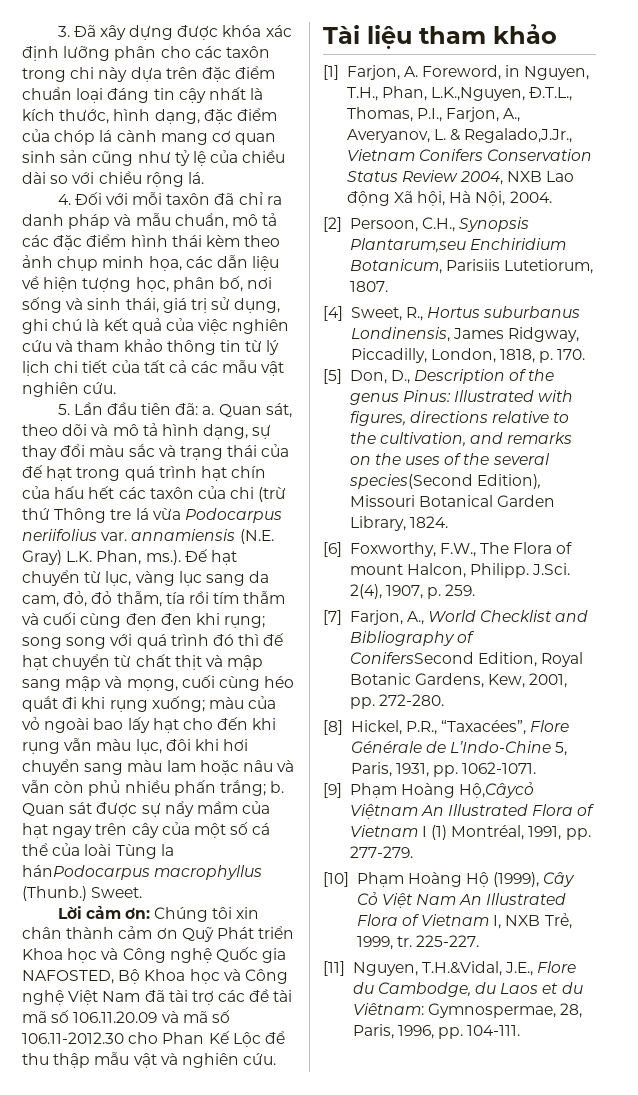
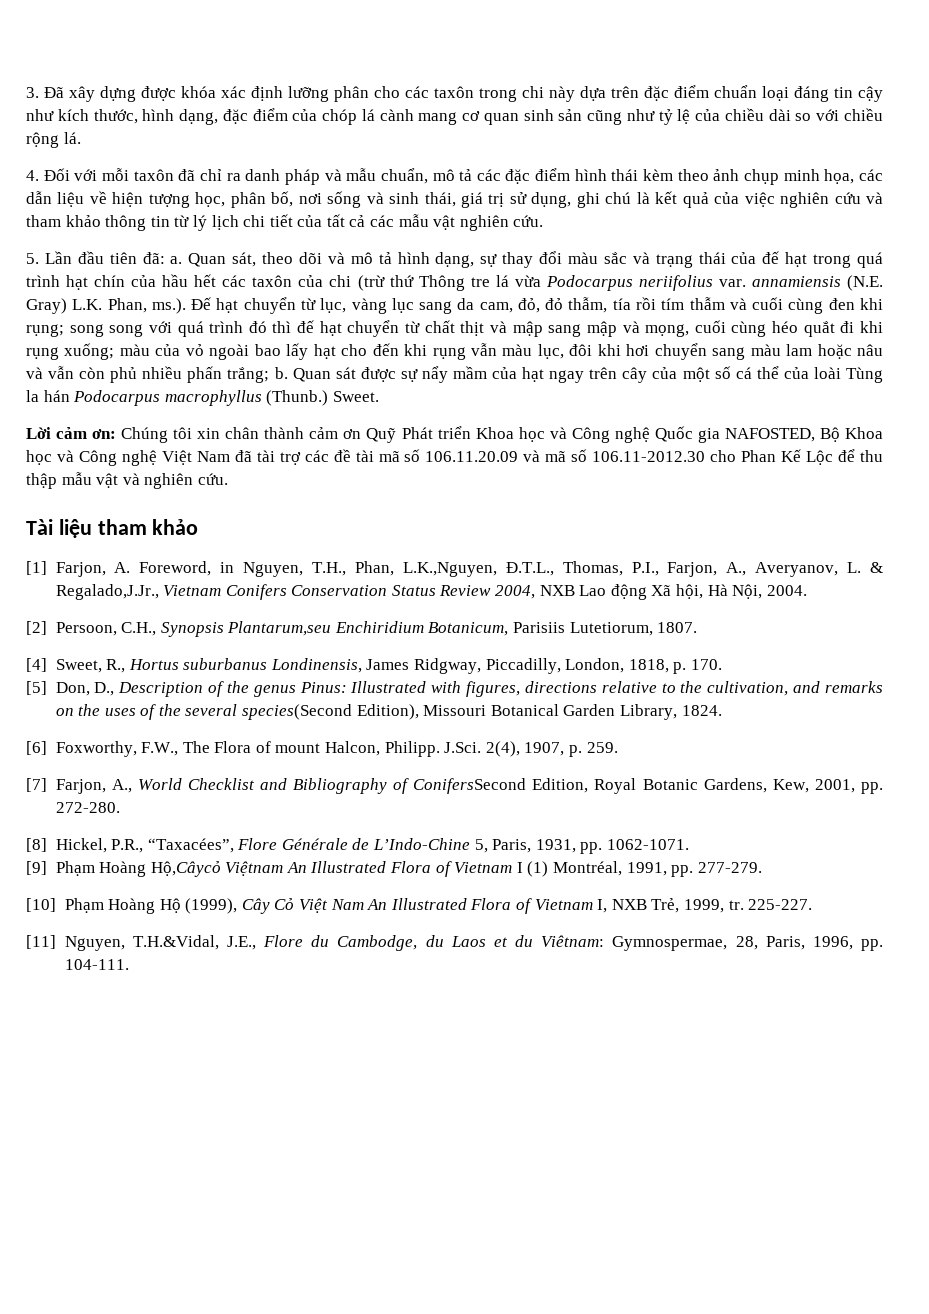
[208,87,264,100] nhất là -> [26,109,54,121] như
[54,486,85,499] hấu -> [162,274,189,287] hầu
[160,613,192,625] đen -> (855, 304) none
[22,865,150,880] hánPodocarpus -> [43,390,161,406] hán Podocarpus

